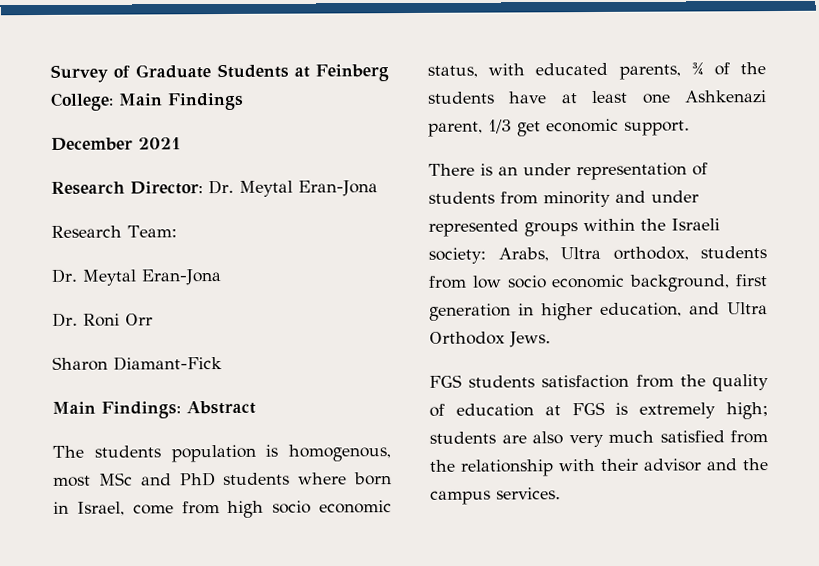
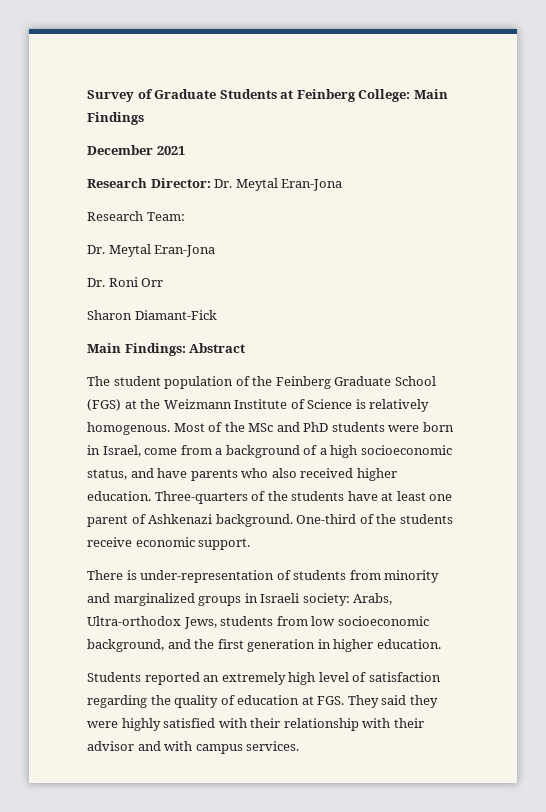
[93,444,391,463] [53,475,91,487] students population is homogenous, most -> [113,376,436,389] [87,399,430,412] [87,422,245,435] student population of the Feinberg Graduate School (FGS) at the Weizmann Institute of Science is relatively homogenous. Most of the
[298,472,348,485] where -> [388,425,420,432] were
[227,500,392,518] [427,62,704,80] high socio economic status, with educated parents, ¾ -> [215,445,452,458] [87,468,397,481] [87,491,248,504] a background of a high socioeconomic status, and have parents who also received higher education. Three-quarters
[684,90,767,104] [428,119,541,137] Ashkenazi parent, 1/3 get -> [87,514,453,527] [87,537,132,547] parent of Ashkenazi background. One-third of the students receive
[498,162,687,181] an under representation -> [140,570,275,583] under-representation
[651,190,699,203] [428,218,666,237] under represented groups within the -> [113,593,258,606] marginalized groups in
[560,246,689,261] Ultra orthodox, -> [87,616,217,629] Ultra-orthodox Jews,
[506,274,768,292] [429,302,768,321] [429,331,551,348] [429,374,674,389] socio economic background, first generation in higher education, and Ultra Orthodox Jews. // FGS students satisfaction from -> [337,616,429,626] [87,639,441,652] [87,672,441,685] [87,695,147,708] socioeconomic background, and the first generation in higher education. // Students reported an extremely high level of satisfaction regarding
[571,401,768,420] [429,430,768,448] [429,459,456,472] FGS is extremely high; students are also very much satisfied from the -> [317,695,438,708] [87,718,281,731] FGS. They said they were highly satisfied with their
[742,458,769,471] the -> [164,741,193,751] with

